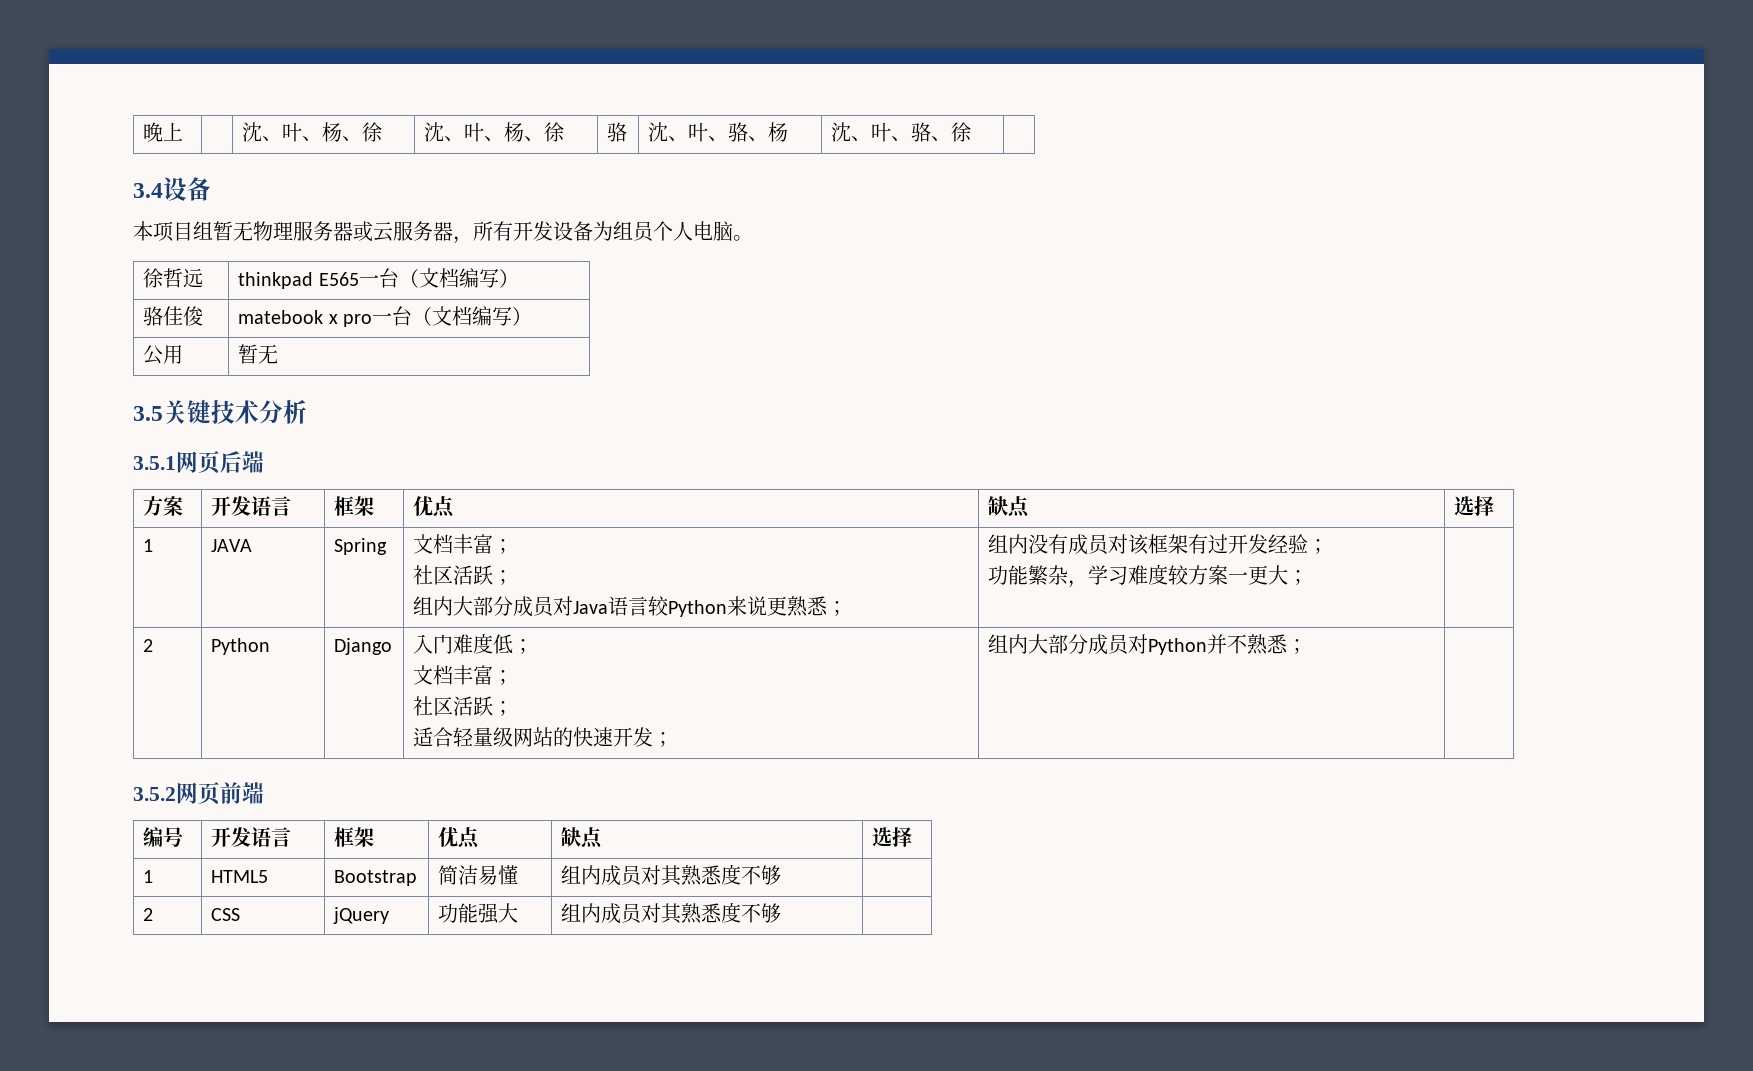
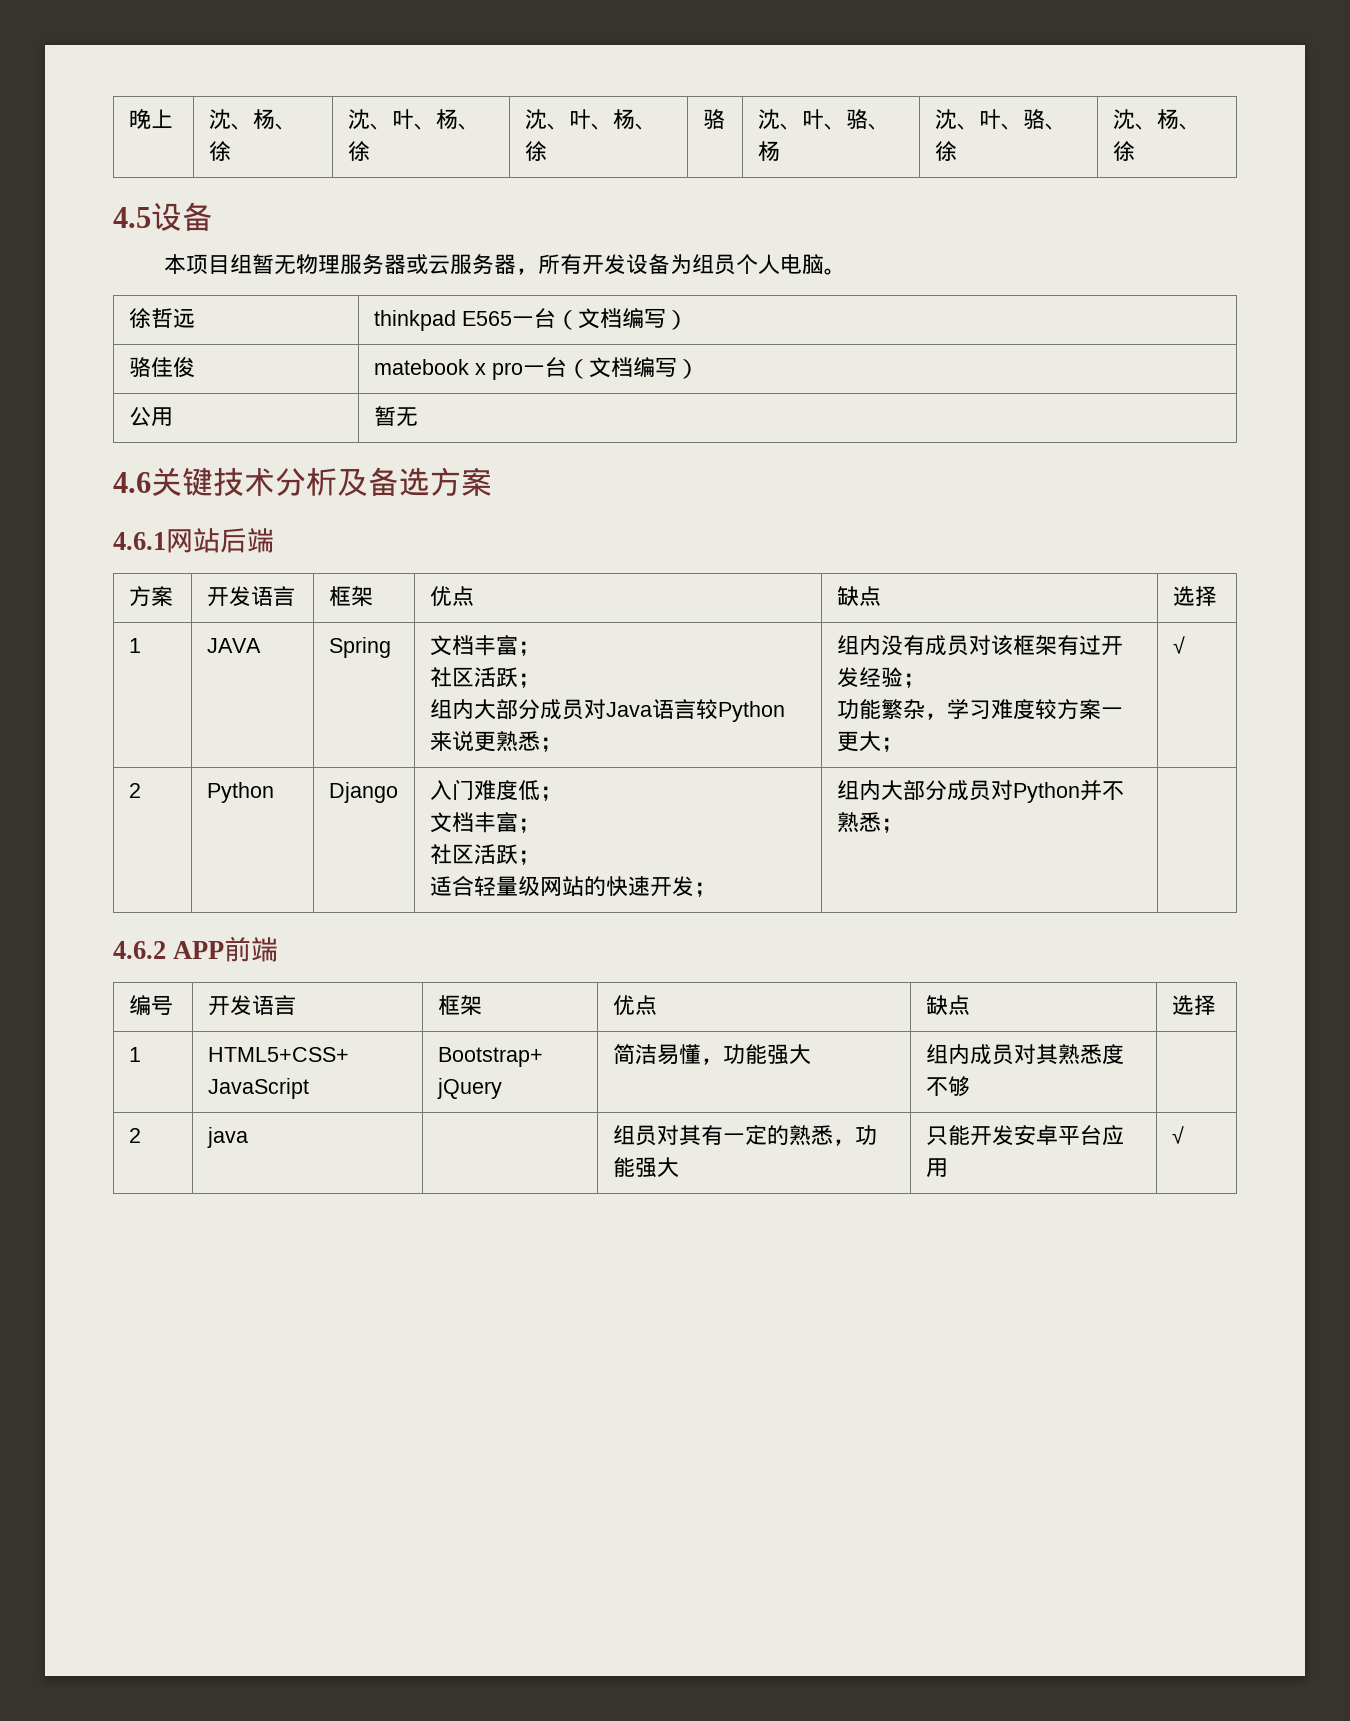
(184, 131) none -> [208,109,297,130] [208,141,231,161] 沈、杨、徐
[133,183,163,198] // 3.4 -> [1112,109,1201,130] [1112,141,1135,161] [113,207,151,228] 沈、杨、徐 // 4.5
[133,406,163,421] 3.5 -> [113,472,151,493] 4.6
[133,451,220,474] // 3.5.1网页 -> [337,467,492,496] [113,528,220,553] 及备选方案 // 4.6.1网站
(1309, 577) none -> [1172,636,1185,654] √
[133,782,220,805] 3.5.2网页 -> [113,941,225,959] 4.6.2 APP
[211,870,269,883] [334,870,418,886] [438,865,519,885] [561,864,782,886] [143,908,154,921] [211,908,241,921] [333,907,390,924] HTML5 | Bootstrap | 简洁易懂 | 组内成员对其熟悉度不够 | // 2 | CSS | jQuery | -> [207,1047,349,1062] [207,1078,309,1099] [437,1047,543,1067] [436,1078,502,1099] [612,1044,723,1065] HTML5+CSS+ JavaScript | Bootstrap+ jQuery | 简洁易懂，
(782, 913) none -> [128,1128,141,1143] [206,1127,248,1148] [612,1125,877,1146] [612,1157,679,1178] [925,1125,1124,1146] [925,1158,948,1177] [1171,1126,1184,1144] // 2 | java | | 组员对其有一定的熟悉，功能强大 | 只能开发安卓平台应用 | √

